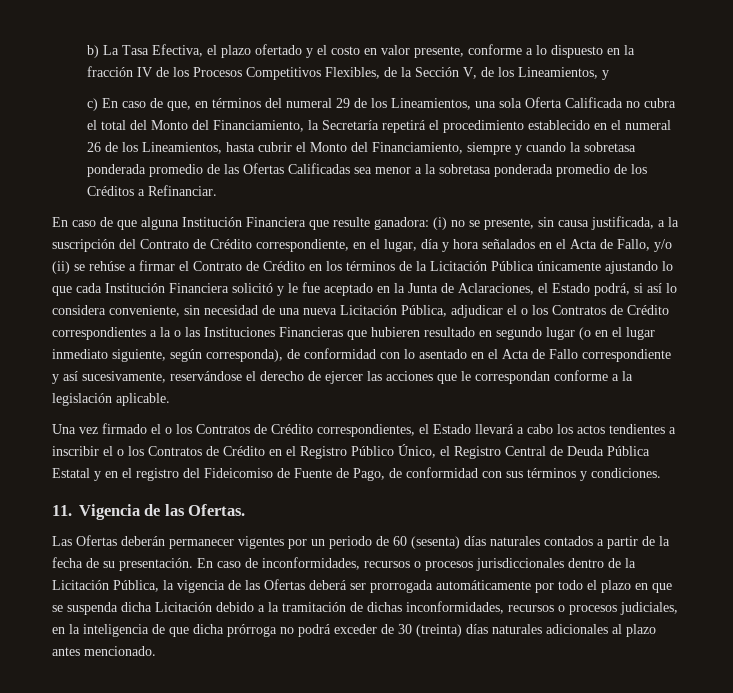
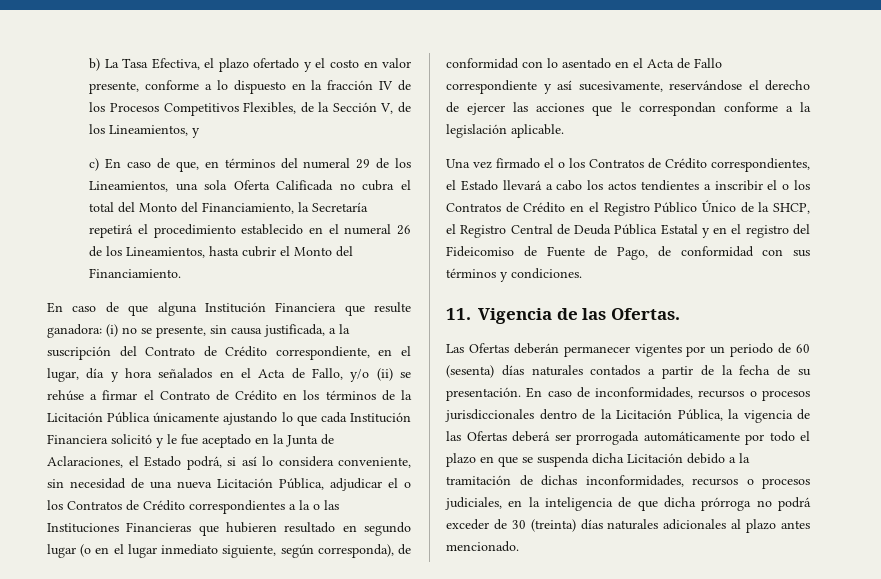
[371,142,636,155] [86,163,647,177] [86,185,217,196] Financiamiento, siempre y cuando la sobretasa ponderada promedio de las Ofertas Calificadas sea menor a la sobretasa ponderada promedio de los Créditos a Refinanciar. -> [89,268,182,278] Financiamiento.
[398,444,436,458] Único, -> [701,200,810,214] Único de la SHCP,

